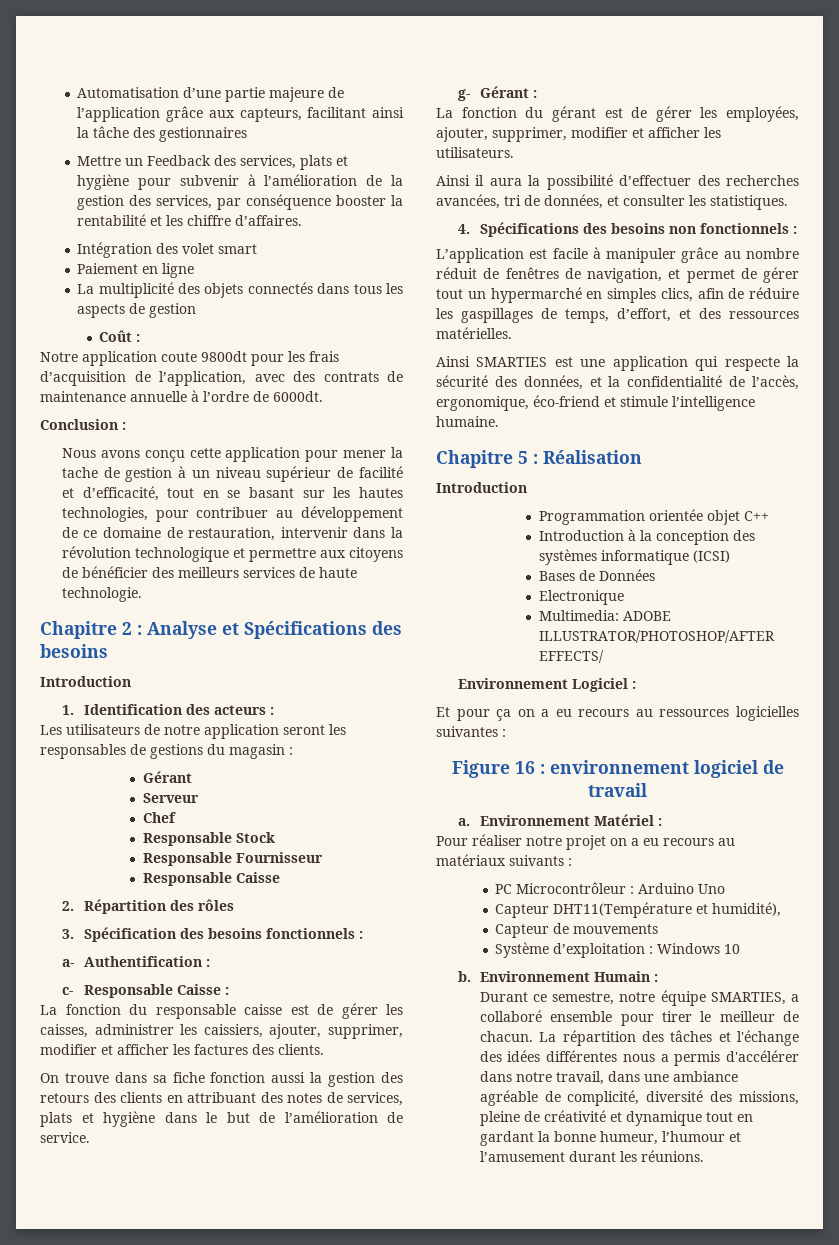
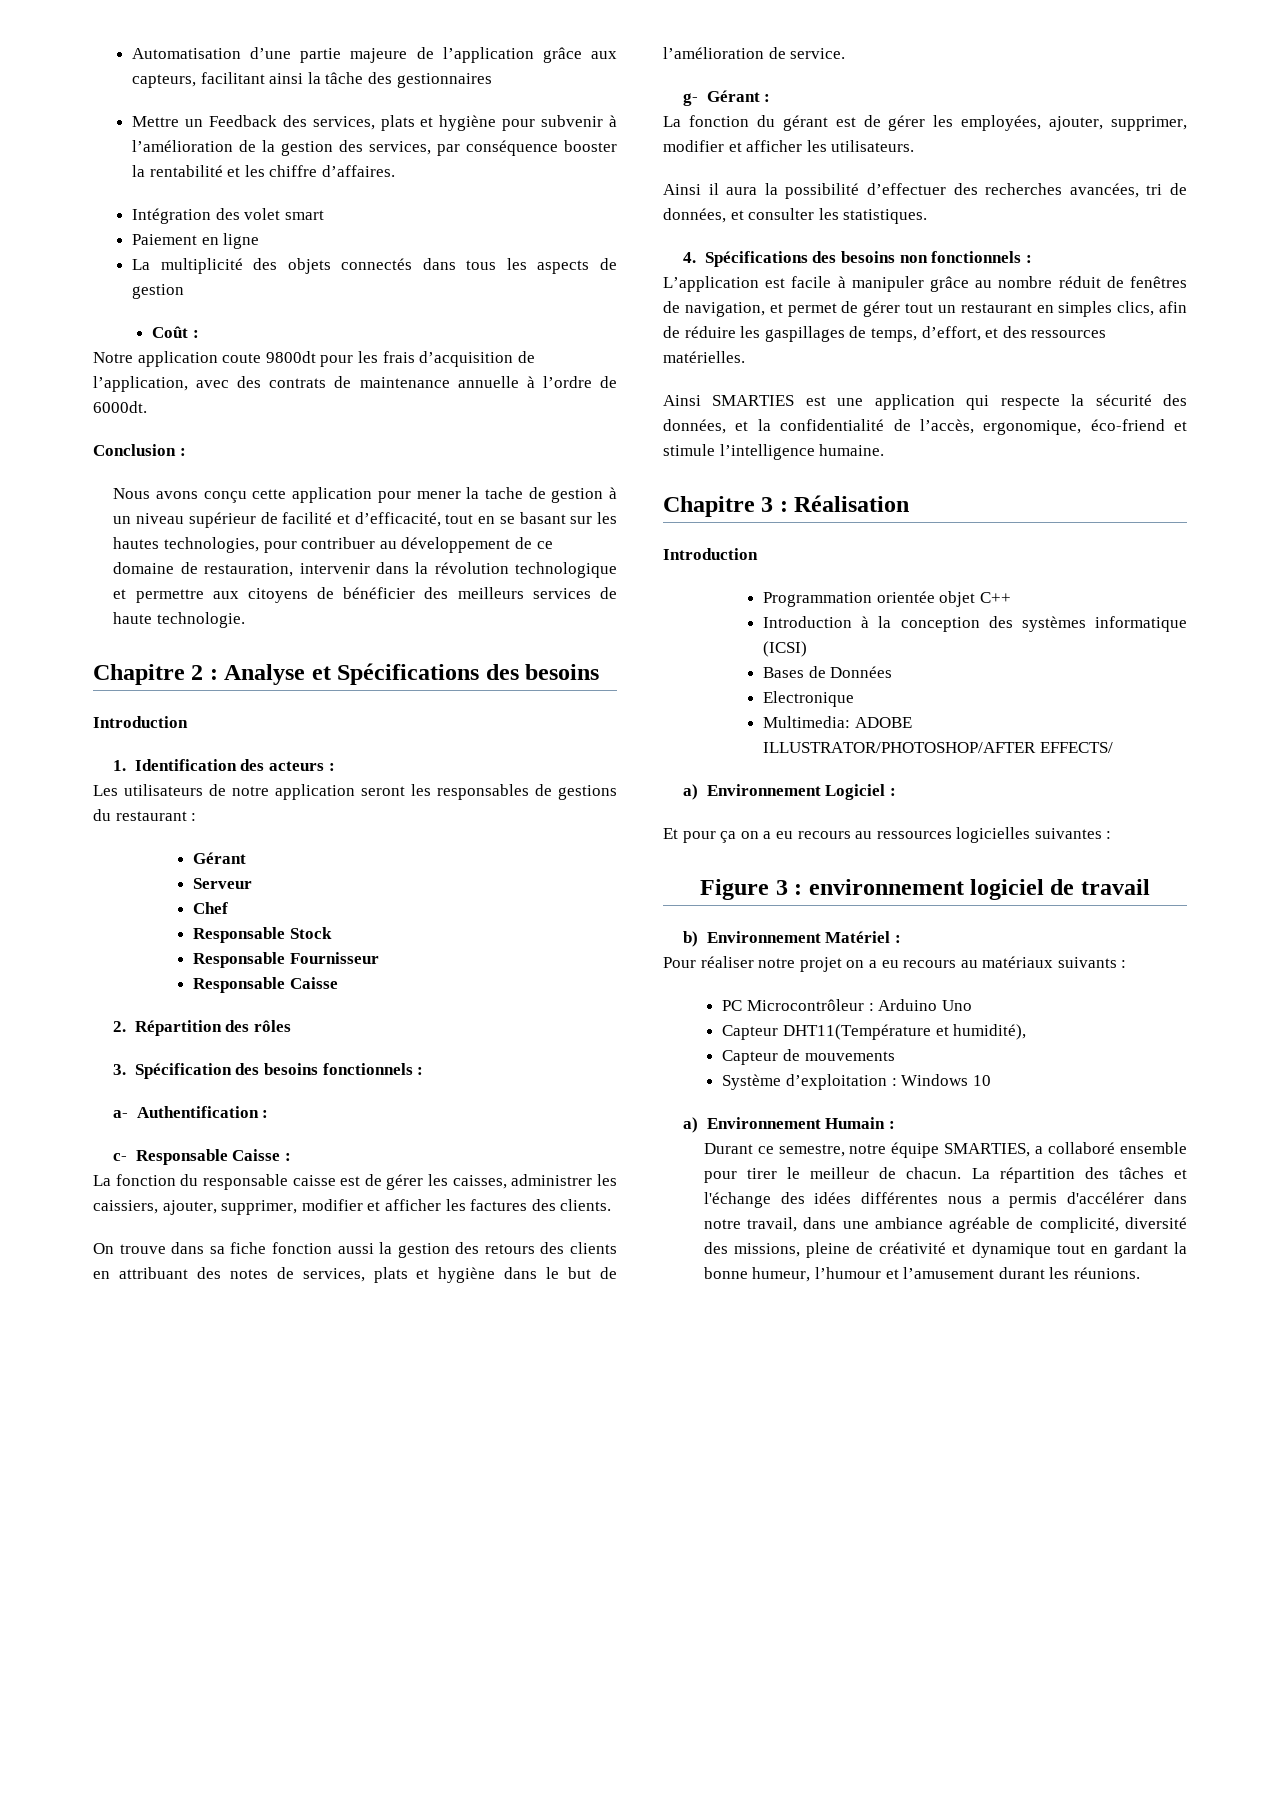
[229,744,285,759] magasin -> [115,811,187,821] restaurant
[490,287,582,303] hypermarché -> [960,303,1032,313] restaurant
[518,451,528,464] 5 -> [761,497,774,512] 3
(604, 656) none -> [683,784,699,800] a)
[514,761,535,774] 16 -> [775,880,788,895] 3
[457,818,470,826] a. -> [683,931,699,947] b)
[457,971,471,982] b. -> [683,1117,699,1133] a)

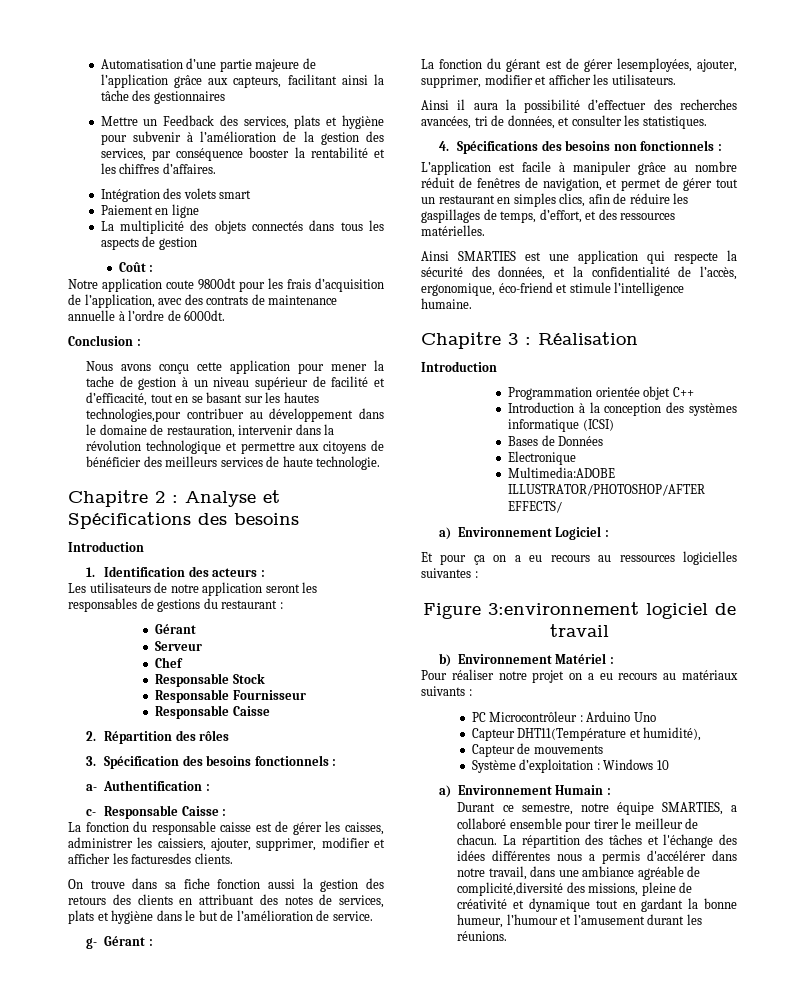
[269,165,318,177] chiffre -> [119,163,160,174] chiffres
[244,208,281,220] volet -> [183,188,216,199] volets
[163,537,297,553] technologies, pour -> [86,408,182,422] technologies,pour
[514,537,553,549] de ce -> [359,408,384,419] [86,424,97,435] dans le
[470,1199,556,1211] factures des -> [131,853,192,864] facturesdes
[933,115,1042,131] les employées, -> [616,58,692,72] lesemployées,
[763,716,912,728] Multimedia: ADOBE -> [508,467,616,478] Multimedia:ADOBE
[775,879,964,895] 3 : environnement -> [487,602,639,615] 3:environnement
[1039,1217,1187,1233] complicité, diversité -> [457,882,564,896] complicité,diversité

